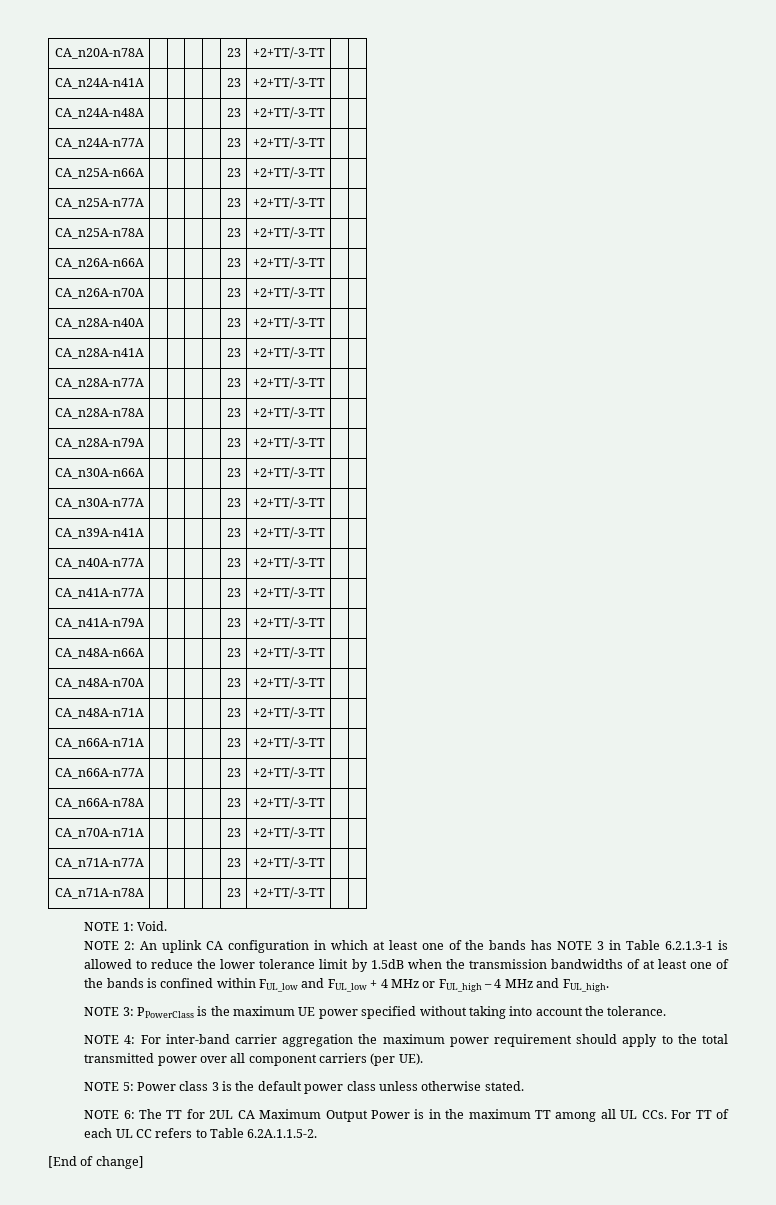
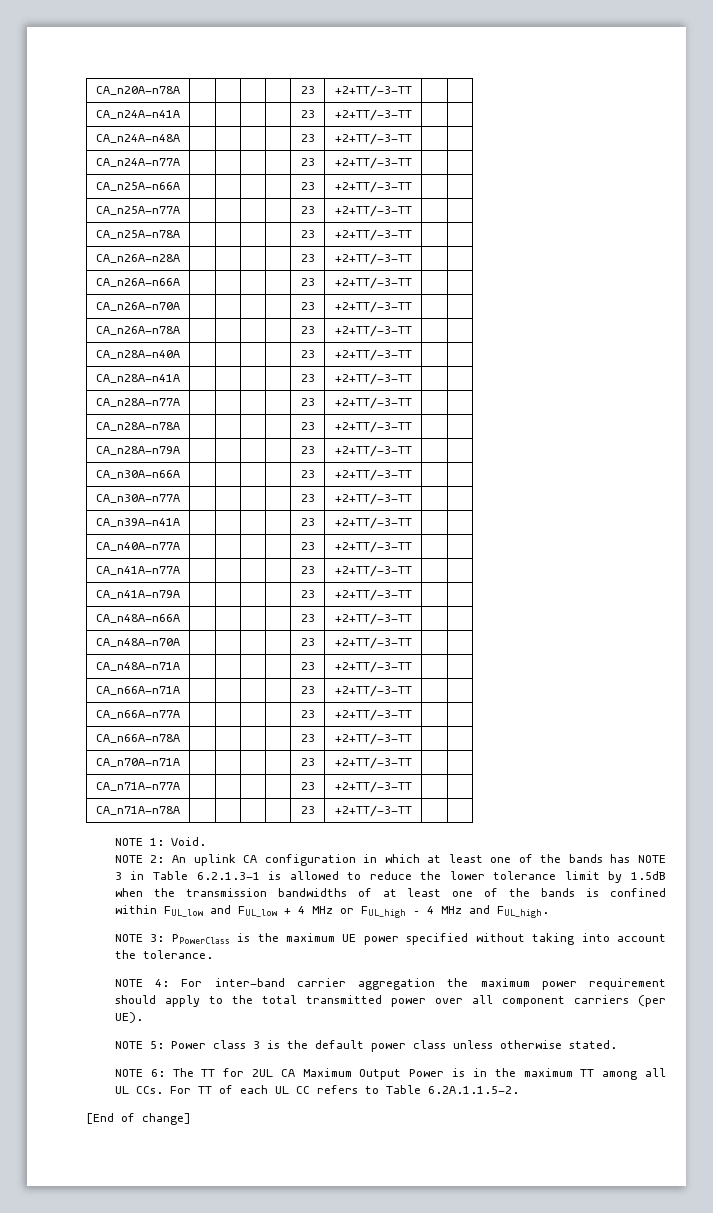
(325, 233) none -> [96,254,180,263] [300,254,315,262] [334,253,412,265] // CA_n26A-n28A | | | | | 23 | +2+TT/-3-TT | |
(325, 293) none -> [96,326,180,335] [300,326,315,334] [334,325,412,337] // CA_n26A-n78A | | | | | 23 | +2+TT/-3-TT | |

